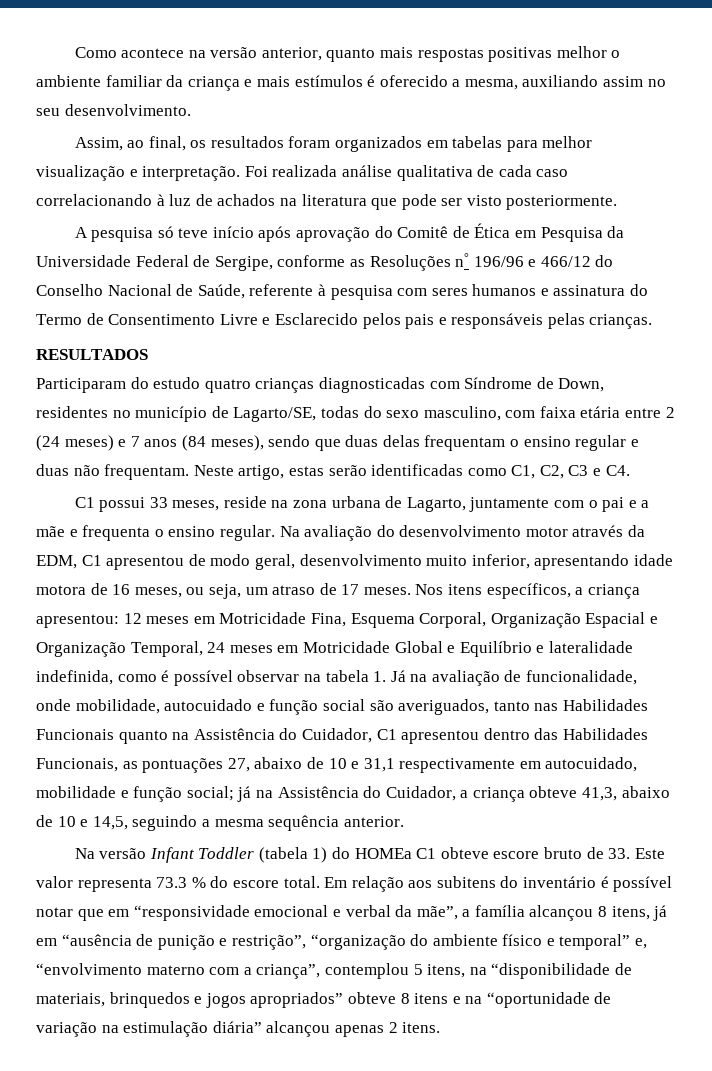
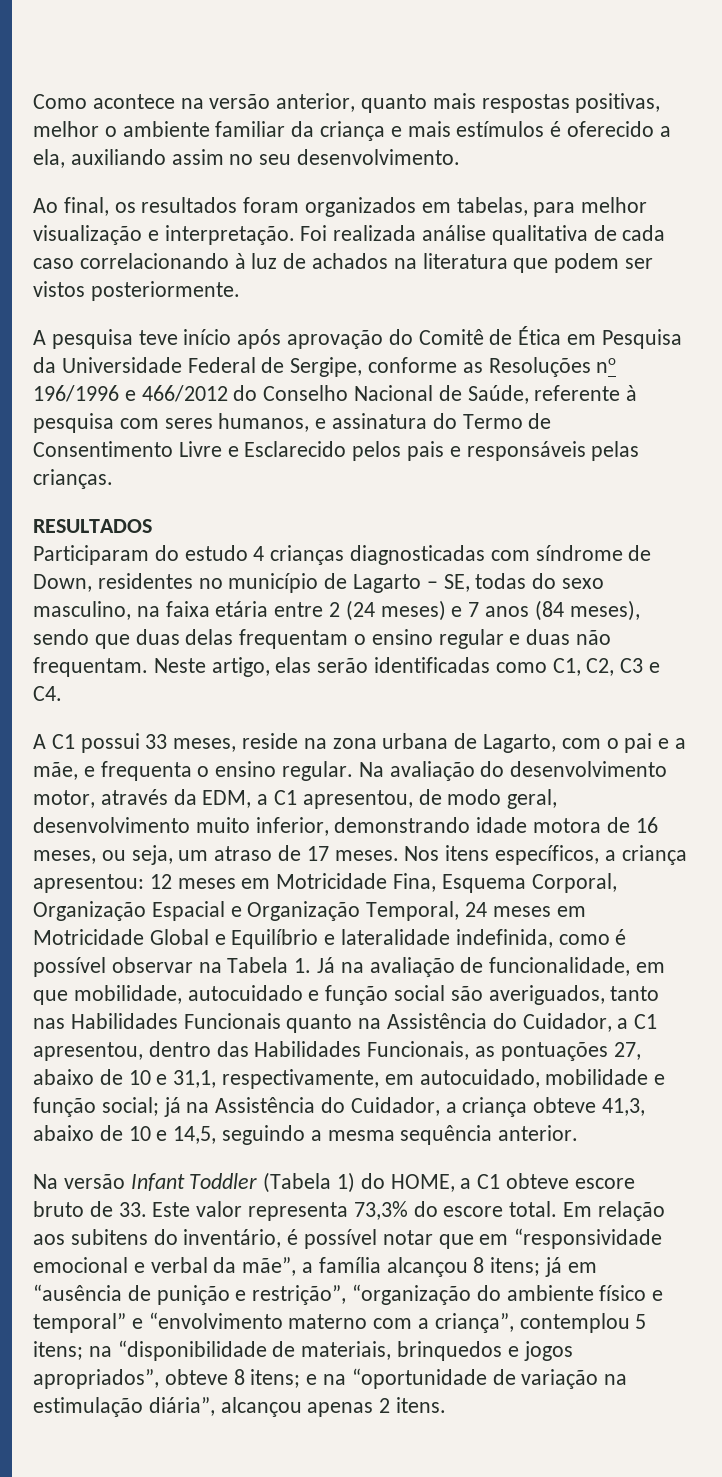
[488,47,553,62] positivas -> [575,93,661,113] positivas,
[464,79,518,90] mesma, -> [33,149,65,168] ela,
[74,137,145,151] Assim, ao -> [33,198,58,213] Ao
[452,136,503,148] tabelas -> [456,197,528,216] tabelas,
[401,194,502,210] pode ser visto -> [554,253,654,273] [33,281,85,297] podem ser vistos
[157,226,174,238] só -> (133, 339) none
[455,253,591,267] n° 196/96 e 466/12 -> [596,358,617,373] [33,385,228,402] no 196/1996 e 466/2012
[472,284,537,296] humanos -> [218,413,310,432] humanos,
[204,379,251,393] quatro -> [253,546,265,561] 4
[464,377,533,389] Síndrome -> [535,545,623,561] síndrome
[233,407,317,422] Lagarto/SE, -> [353,574,470,593] Lagarto – SE,
[505,410,536,418] com -> [136,606,160,617] na
[288,466,324,476] estas -> [275,657,312,673] elas
(630, 470) none -> [33,734,46,749] A
[469,497,550,512] juntamente -> (557, 743) none
[36,526,65,537] mãe -> [33,762,78,780] mãe,
[525,527,568,537] motor -> [33,790,95,808] motor,
[81,555,185,570] C1 apresentou -> [257,790,413,809] a C1 apresentou,
[534,554,630,570] apresentando -> [334,817,471,833] demonstrando
[325,670,369,682] tabela -> [227,957,289,973] Tabela
[36,699,71,711] onde -> [636,962,666,973] [33,990,68,1005] em que
[376,729,480,744] C1 apresentou -> [617,1014,658,1029] [33,1042,143,1061] a C1 apresentou,
[363,758,516,773] 31,1 respectivamente -> [173,1069,380,1089] 31,1, respectivamente,
[258,847,308,863] (tabela -> [263,1172,332,1193] (Tabela
[354,848,412,859] HOMEa -> [390,1174,472,1192] HOME, a
[156,877,206,888] 73.3 % -> [353,1201,408,1220] 73,3%
[523,876,597,888] inventário -> [183,1229,282,1248] inventário,
[611,906,650,920] itens, -> [490,1257,541,1276] itens;
[635,938,648,949] e, -> [131,1318,143,1329] e
[427,964,466,978] itens, -> [33,1341,83,1360] itens;
[250,992,344,1008] apropriados” -> [33,1369,159,1389] apropriados”,
[414,993,449,1004] itens -> [250,1369,301,1388] itens;
[212,1021,262,1033] diária” -> [148,1397,215,1416] diária”,

